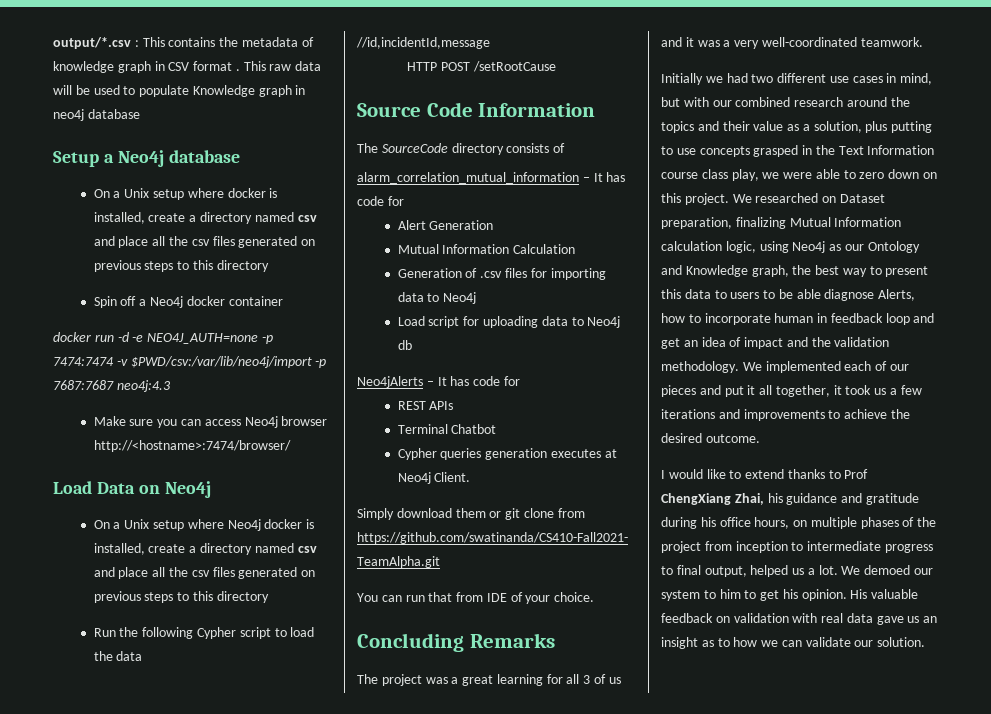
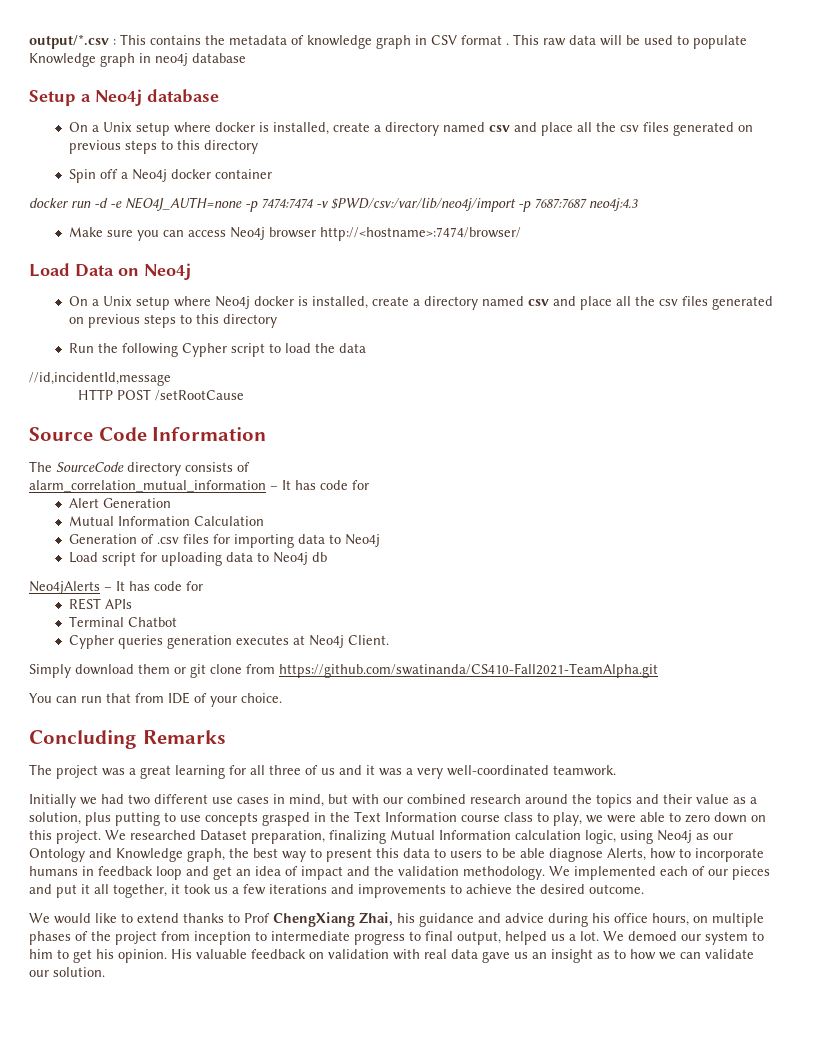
[583,675,591,684] 3 -> [269,765,301,775] three
(728, 174) none -> [537,812,549,822] to
[822,196,837,203] on -> (196, 835) none
[774,313,814,323] human -> [29,866,78,876] humans
[661,470,665,479] I -> [29,913,50,923] We
[865,493,919,505] gratitude -> [505,913,544,923] advice

